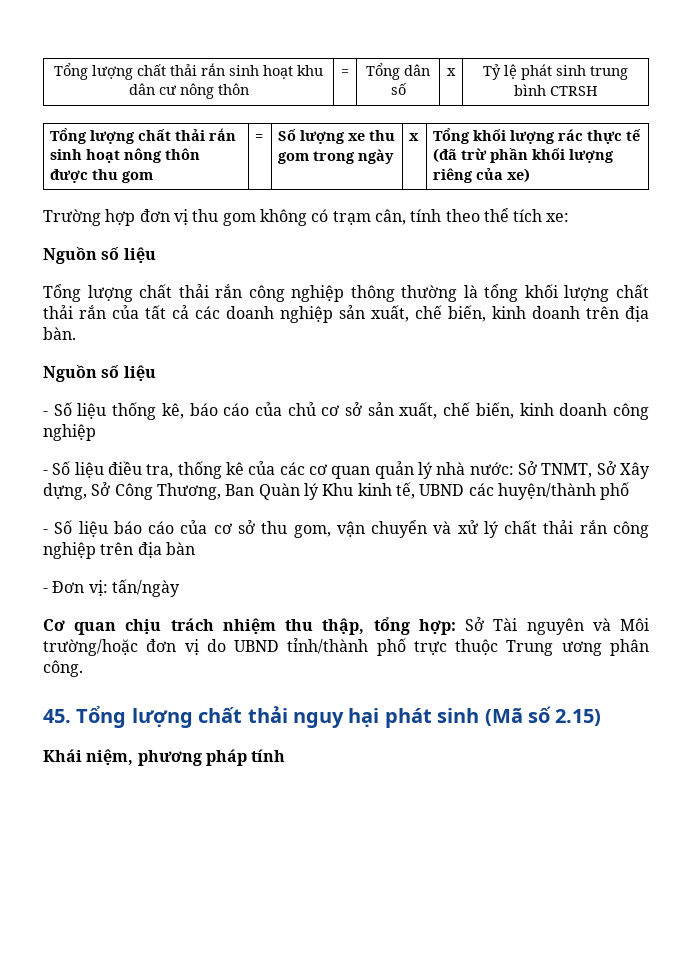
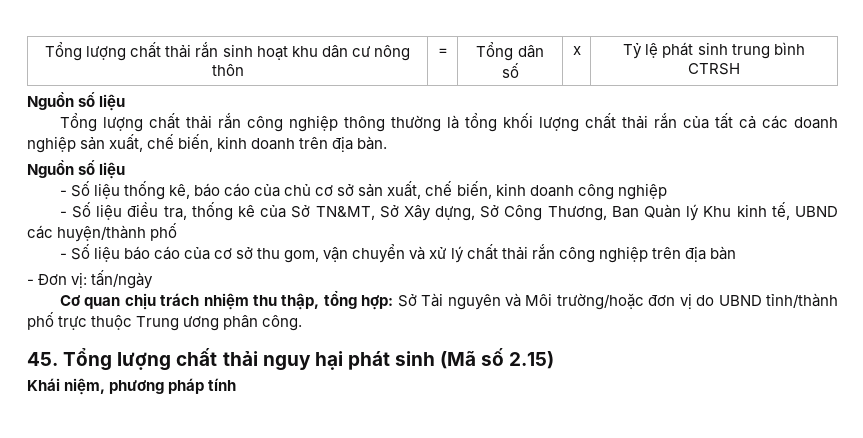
[50,128,237,144] [50,148,201,163] [50,169,154,183] [255,134,264,141] [278,129,396,144] [278,149,395,164] [409,133,420,141] [433,128,642,144] [433,148,615,163] [433,168,531,183] [43,208,570,226] // Tổng lượng chất thải rắn sinh hoạt nông thôn được thu gom | = | Số lượng xe thu gom trong ngày | x | Tổng khối lượng rác thực tế (đã trừ phần khối lượng riêng của xe) // Trường hợp đơn vị thu gom không có trạm cân, tính theo thể tích xe: -> (740, 69) none
[279,461,593,479] các cơ quan quản lý nhà nước: Sở TNMT, -> [291,205,375,220] Sở TN&MT,

